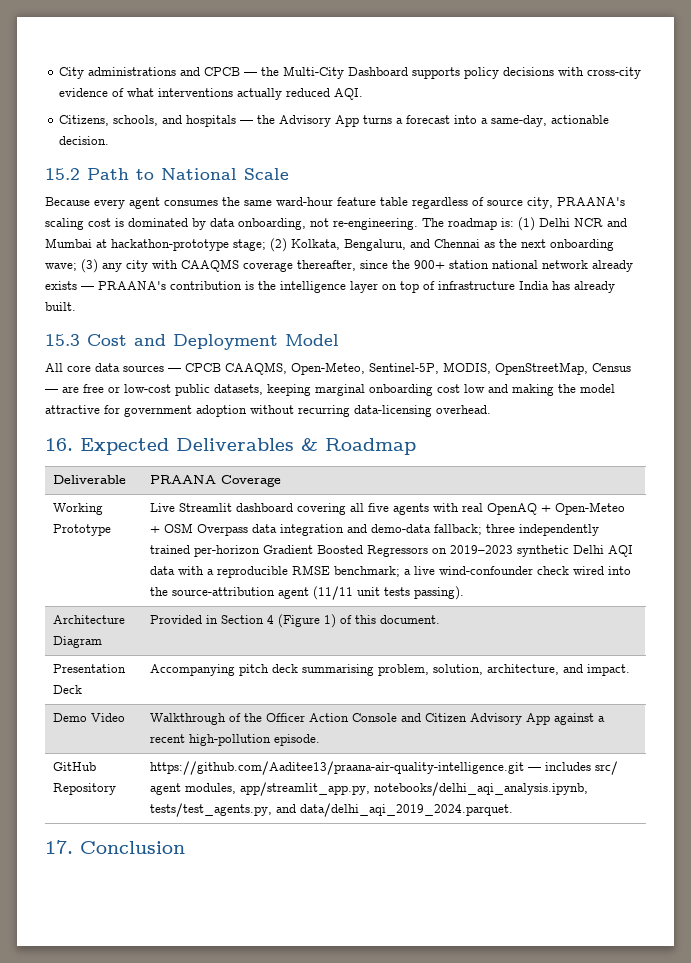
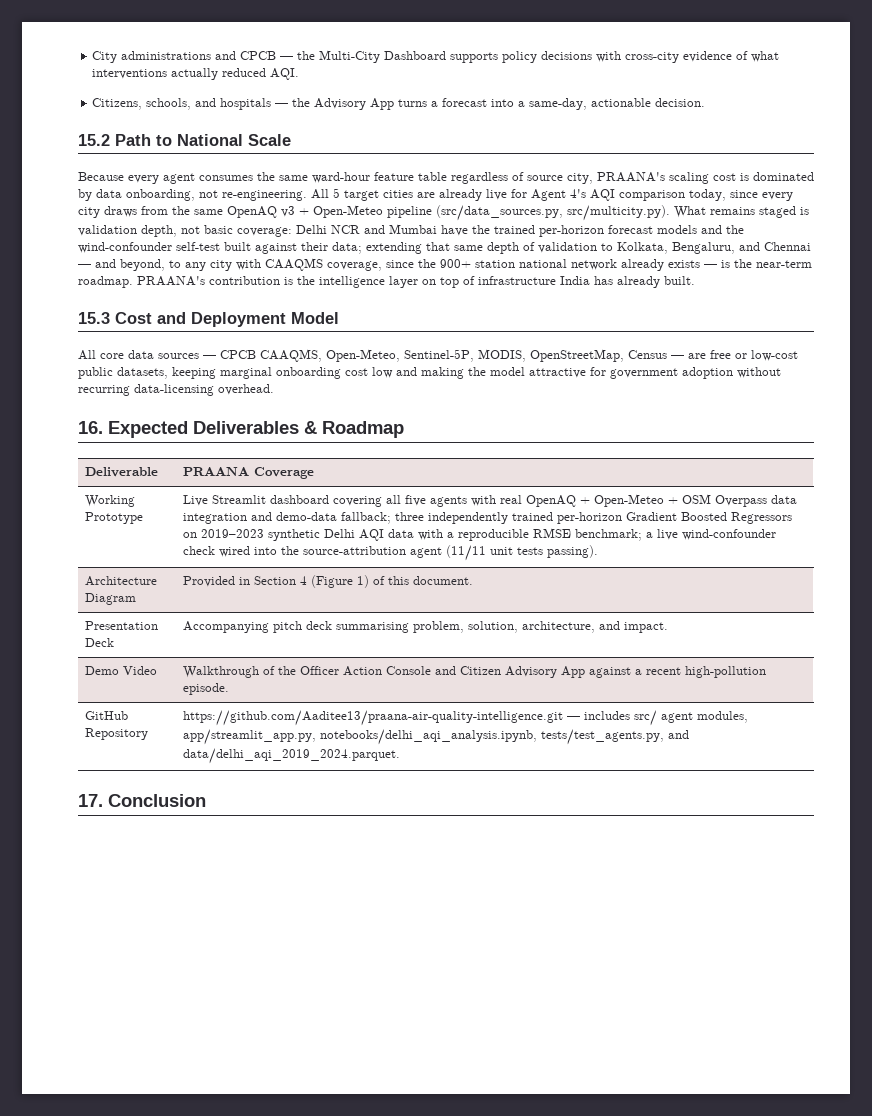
[422,217,627,231] [45,238,614,252] [45,259,98,273] The roadmap is: (1) Delhi NCR and Mumbai at hackathon-prototype stage; (2) Kolkata, Bengaluru, and Chennai as the next onboarding wave; (3) -> [311,188,793,201] [78,205,809,221] [78,224,744,237] [78,242,811,254] [78,259,181,271] All 5 target cities are already live for Agent 4's AQI comparison today, since every city draws from the same OpenAQ v3 + Open-Meteo pipeline (src/data_sources.py, src/multicity.py). What remains staged is validation depth, not basic coverage: Delhi NCR and Mumbai have the trained per-horizon forecast models and the wind-confounder self-test built against their data; extending that same depth of validation to Kolkata, Bengaluru, and Chennai — and beyond, to
[243,260,356,272] coverage thereafter, -> [327,261,382,271] coverage,
(94, 288) none -> [721,259,812,268] [78,276,133,288] is the near-term roadmap.

